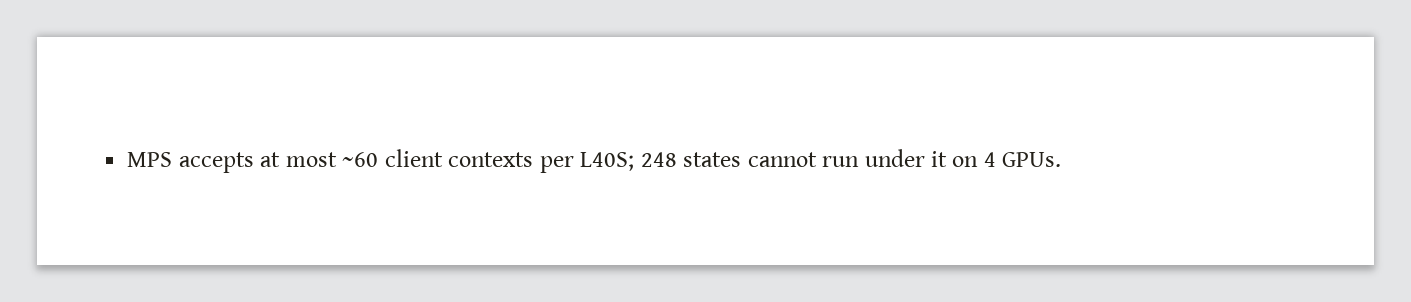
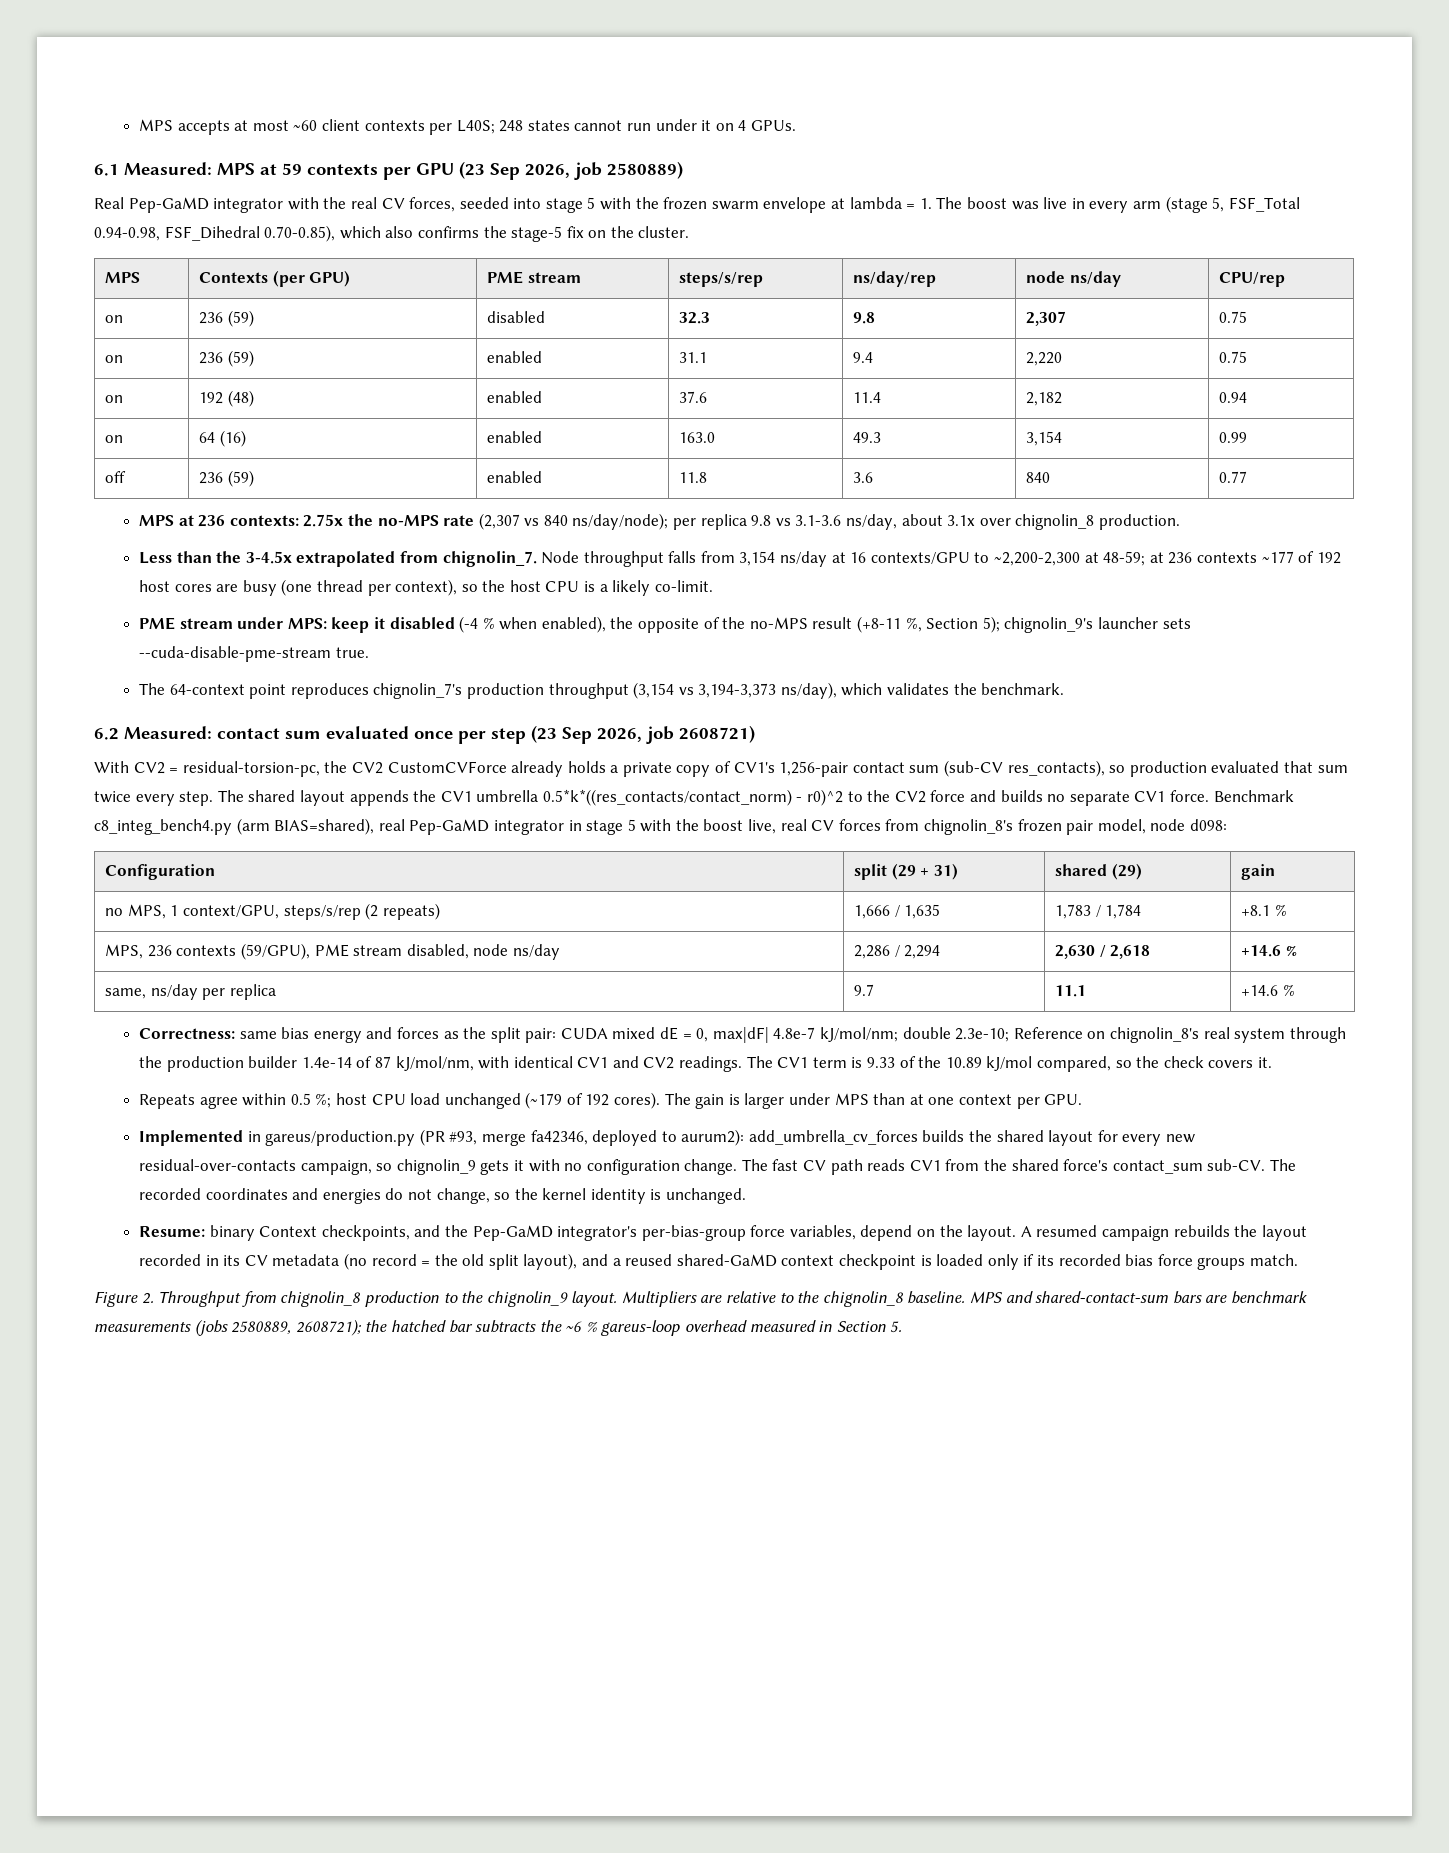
(1062, 159) none -> [94,161,683,180] [94,196,1300,213] [94,225,690,242] [105,272,141,283] [199,270,351,287] [487,271,581,284] [679,272,764,287] [853,271,937,287] [1026,271,1121,287] [1219,272,1286,287] [105,315,124,323] [199,310,254,327] [487,311,546,323] [679,312,711,324] [853,312,876,324] [1026,311,1067,326] [1219,311,1248,323] [105,355,124,363] [199,350,254,367] [487,351,543,363] [679,352,708,363] [853,352,874,363] [1026,352,1063,366] [1219,351,1248,363] [105,395,124,403] [199,390,254,407] [487,391,543,403] [679,391,708,403] [853,392,882,403] [1026,392,1063,406] [1219,392,1248,403] [105,435,124,443] [199,430,246,447] [487,431,543,443] [679,432,716,443] [853,432,882,443] [1026,431,1063,446] [1219,432,1248,443] [105,471,127,483] [199,470,254,487] [487,471,543,483] [679,472,708,483] [853,472,874,483] [1026,472,1051,483] [1219,471,1248,483] [138,513,1180,530] [138,551,1341,567] [138,579,713,596] [138,616,1191,633] [138,646,369,662] [138,682,1065,699] [94,725,755,744] [94,760,1348,777] [94,789,1294,806] [94,818,1227,835] [105,864,216,880] [854,863,959,880] [1055,863,1142,880] [1241,864,1276,880] [105,903,440,920] [854,904,941,919] [1055,904,1142,919] [1241,904,1287,916] [105,943,561,960] [854,945,941,959] [1055,945,1151,959] [1241,945,1297,957] [105,984,277,1000] [854,984,875,996] [1055,985,1087,997] [1241,984,1295,996] [138,1027,1346,1043] [138,1056,1272,1072] [138,1092,1083,1109] [138,1129,1196,1146] [138,1159,1296,1175] [138,1188,747,1204] [138,1225,1307,1241] [138,1253,1298,1270] [94,1291,1307,1307] [94,1319,903,1336] // 6.1 Measured: MPS at 59 contexts per GPU (23 Sep 2026, job 2580889) // Real Pep-GaMD integrator with the real CV forces, seeded into stage 5 with the frozen swarm envelope at lambda = 1. The boost was live in every arm (stage 5, FSF_Total 0.94-0.98, FSF_Dihedral 0.70-0.85), which also confirms the stage-5 fix on the cluster. // MPS | Contexts (per GPU) | PME stream | steps/s/rep | ns/day/rep | node ns/day | CPU/rep // on | 236 (59) | disabled | 32.3 | 9.8 | 2,307 | 0.75 // on | 236 (59) | enabled | 31.1 | 9.4 | 2,220 | 0.75 // on | 192 (48) | enabled | 37.6 | 11.4 | 2,182 | 0.94 // on | 64 (16) | enabled | 163.0 | 49.3 | 3,154 | 0.99 // off | 236 (59) | enabled | 11.8 | 3.6 | 840 | 0.77 // MPS at 236 contexts: 2.75x the no-MPS rate (2,307 vs 840 ns/day/node); per replica 9.8 vs 3.1-3.6 ns/day, about 3.1x over chignolin_8 production. // Less than the 3-4.5x extrapolated from chignolin_7. Node throughput falls from 3,154 ns/day at 16 contexts/GPU to ~2,200-2,300 at 48-59; at 236 contexts ~177 of 192 host cores are busy (one thread per context), so the host CPU is a likely co-limit. // PME stream under MPS: keep it disabled (-4 % when enabled), the opposite of the no-MPS result (+8-11 %, Section 5); chignolin_9's launcher sets --cuda-disable-pme-stream true. // The 64-context point reproduces chignolin_7's production throughput (3,154 vs 3,194-3,373 ns/day), which validates the benchmark. // 6.2 Measured: contact sum evaluated once per step (23 Sep 2026, job 2608721) // With CV2 = residual-torsion-pc, the CV2 CustomCVForce already holds a private copy of CV1's 1,256-pair contact sum (sub-CV res_contacts), so production evaluated that sum twice every step. The shared layout appends the CV1 umbrella 0.5*k*((res_contacts/contact_norm) - r0)^2 to the CV2 force and builds no separate CV1 force. Benchmark c8_integ_bench4.py (arm BIAS=shared), real Pep-GaMD integrator in stage 5 with the boost live, real CV forces from chignolin_8's frozen pair model, node d098: // Configuration | split (29 + 31) | shared (29) | gain // no MPS, 1 context/GPU, steps/s/rep (2 repeats) | 1,666 / 1,635 | 1,783 / 1,784 | +8.1 % // MPS, 236 contexts (59/GPU), PME stream disabled, node ns/day | 2,286 / 2,294 | 2,630 / 2,618 | +14.6 % // same, ns/day per replica | 9.7 | 11.1 | +14.6 % // Correctness: same bias energy and forces as the split pair: CUDA mixed dE = 0, max|dF| 4.8e-7 kJ/mol/nm; double 2.3e-10; Reference on chignolin_8's real system through the production builder 1.4e-14 of 87 kJ/mol/nm, with identical CV1 and CV2 readings. The CV1 term is 9.33 of the 10.89 kJ/mol compared, so the check covers it. // Repeats agree within 0.5 %; host CPU load unchanged (~179 of 192 cores). The gain is larger under MPS than at one context per GPU. // Implemented in gareus/production.py (PR #93, merge fa42346, deployed to aurum2): add_umbrella_cv_forces builds the shared layout for every new residual-over-contacts campaign, so chignolin_9 gets it with no configuration change. The fast CV path reads CV1 from the shared force's contact_sum sub-CV. The recorded coordinates and energies do not change, so the kernel identity is unchanged. // Resume: binary Context checkpoints, and the Pep-GaMD integrator's per-bias-group force variables, depend on the layout. A resumed campaign rebuilds the layout recorded in its CV metadata (no record = the old split layout), and a reused shared-GaMD context checkpoint is loaded only if its recorded bias force groups match. // Figure 2. Throughput from chignolin_8 production to the chignolin_9 layout. Multipliers are relative to the chignolin_8 baseline. MPS and shared-contact-sum bars are benchmark measurements (jobs 2580889, 2608721); the hatched bar subtracts the ~6 % gareus-loop overhead measured in Section 5.

